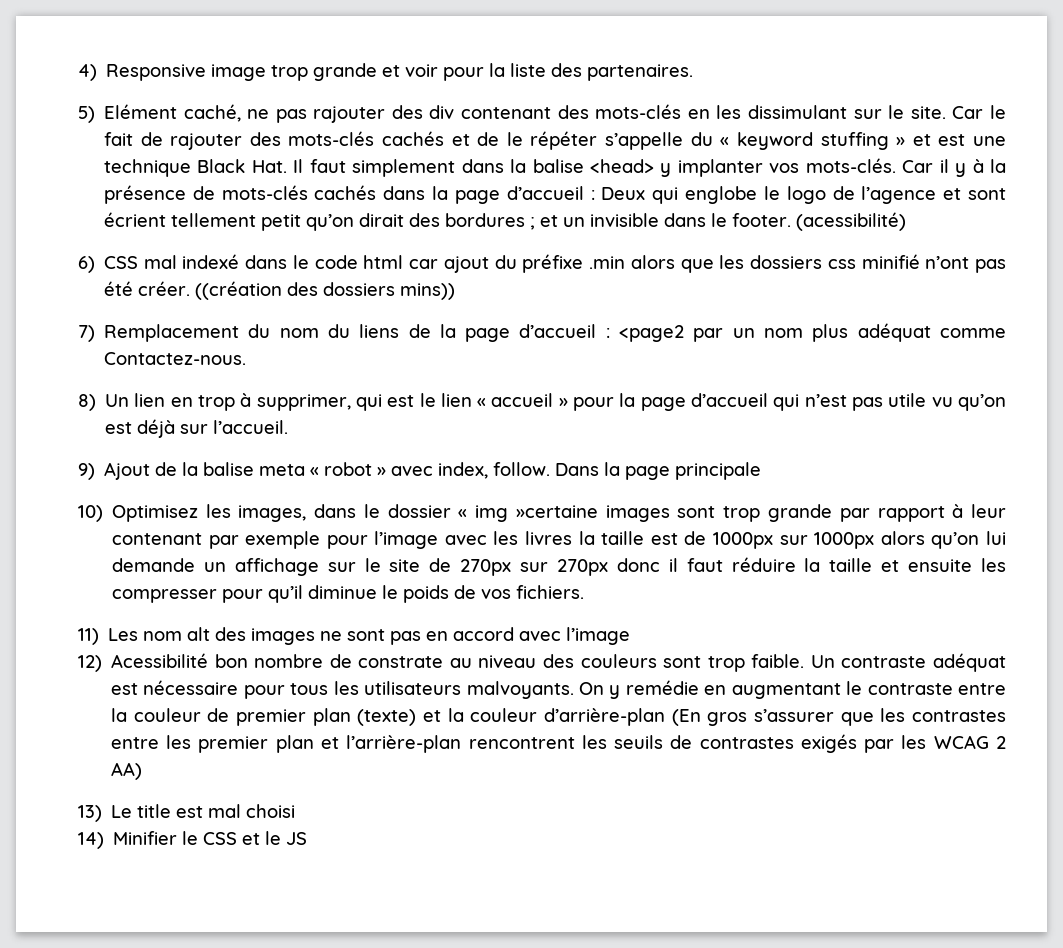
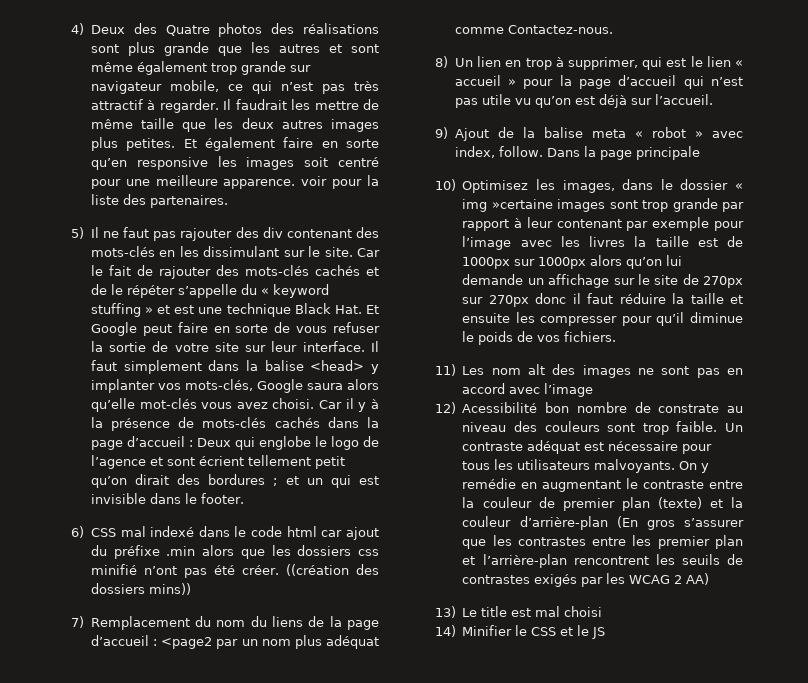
[105,63,400,81] Responsive image trop grande et -> [90,23,379,37] [90,42,379,56] [90,61,311,75] [90,80,379,94] [90,99,380,113] [90,118,379,132] [90,137,380,151] [90,156,380,170] [90,175,296,189] Deux des Quatre photos des réalisations sont plus grande que les autres et sont même également trop grande sur navigateur mobile, ce qui n’est pas très attractif à regarder. Il faudrait les mettre de même taille que les deux autres images plus petites. Et également faire en sorte qu’en responsive les images soit centré pour une meilleure apparence.
[103,104,270,122] Elément caché, ne -> [90,227,150,238] Il ne faut
(287, 166) none -> [366,305,380,314] [90,322,380,336] [90,341,365,352] Et Google peut faire en sorte de vous refuser la sortie de votre site sur leur interface.
[805,158,896,173] mots-clés. -> [184,379,380,393] [90,398,315,412] mots-clés, Google saura alors qu’elle mot-clés vous avez choisi.
(585, 222) none -> [330,475,380,488] qui est
[795,212,906,231] (acessibilité) -> (244, 498) none

